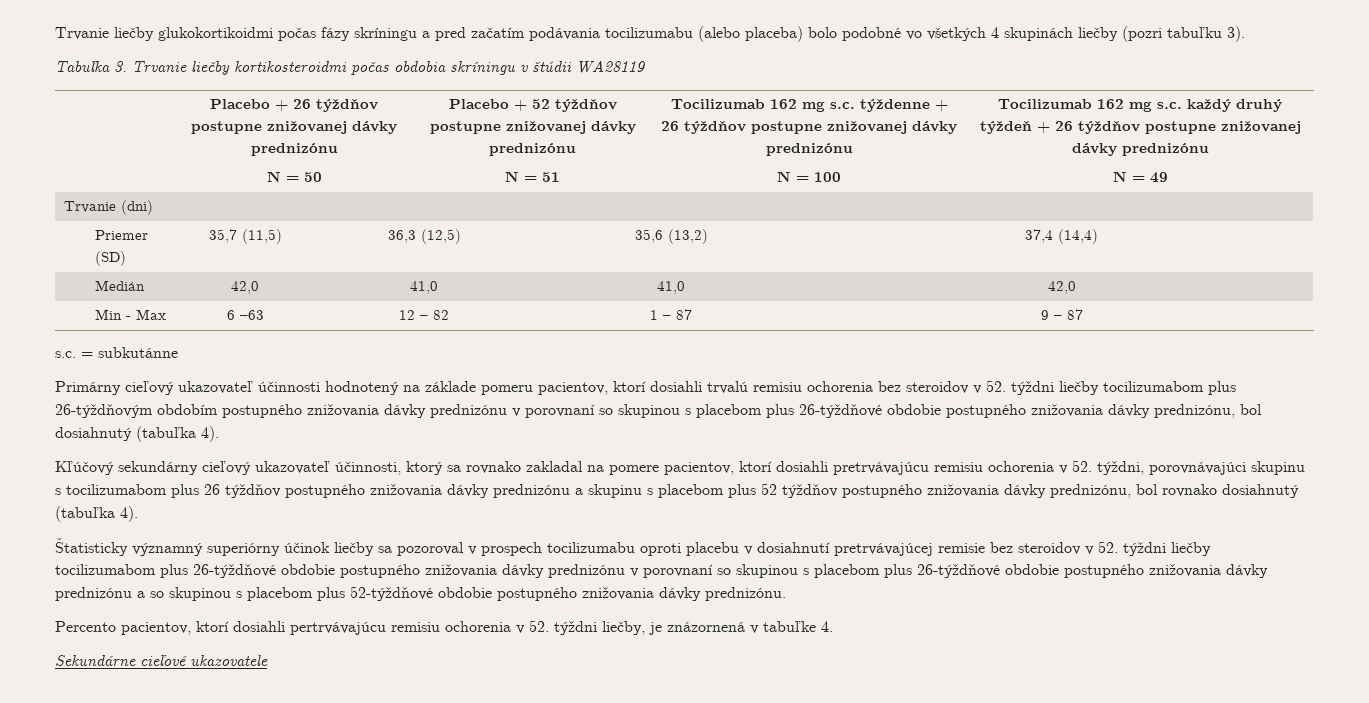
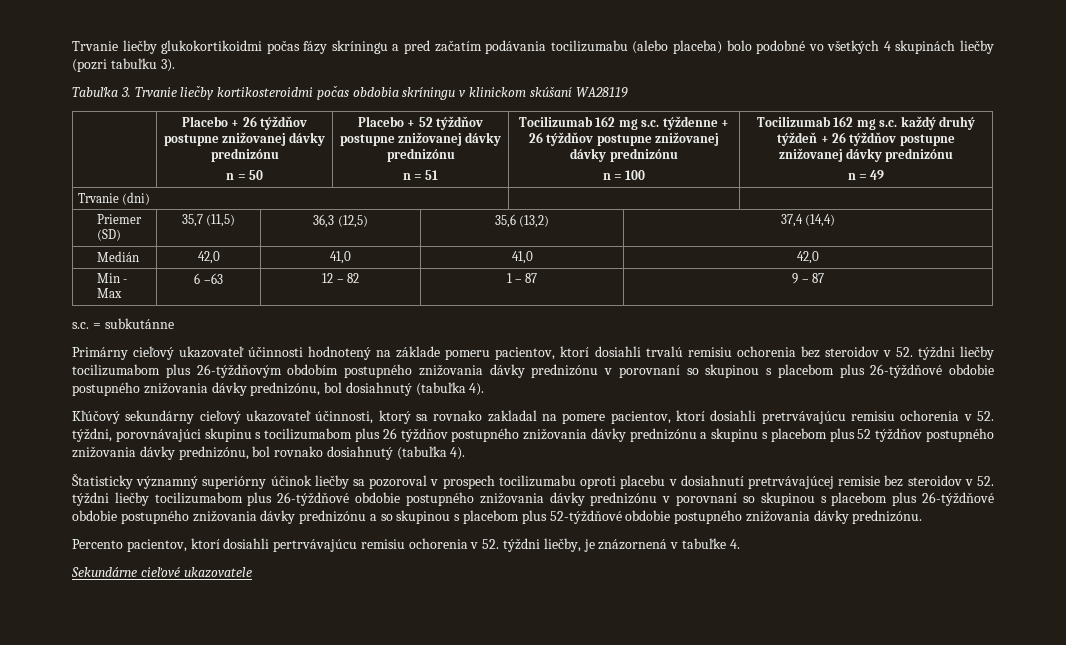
[532,61,572,72] štúdii -> [469,86,572,97] klinickom skúšaní
[266,171,281,182] N -> [226,173,235,180] n
[505,171,519,182] N -> [402,173,411,180] n
[776,171,791,182] N -> [602,173,611,180] n
[1112,171,1127,182] N -> [847,173,856,180] n

